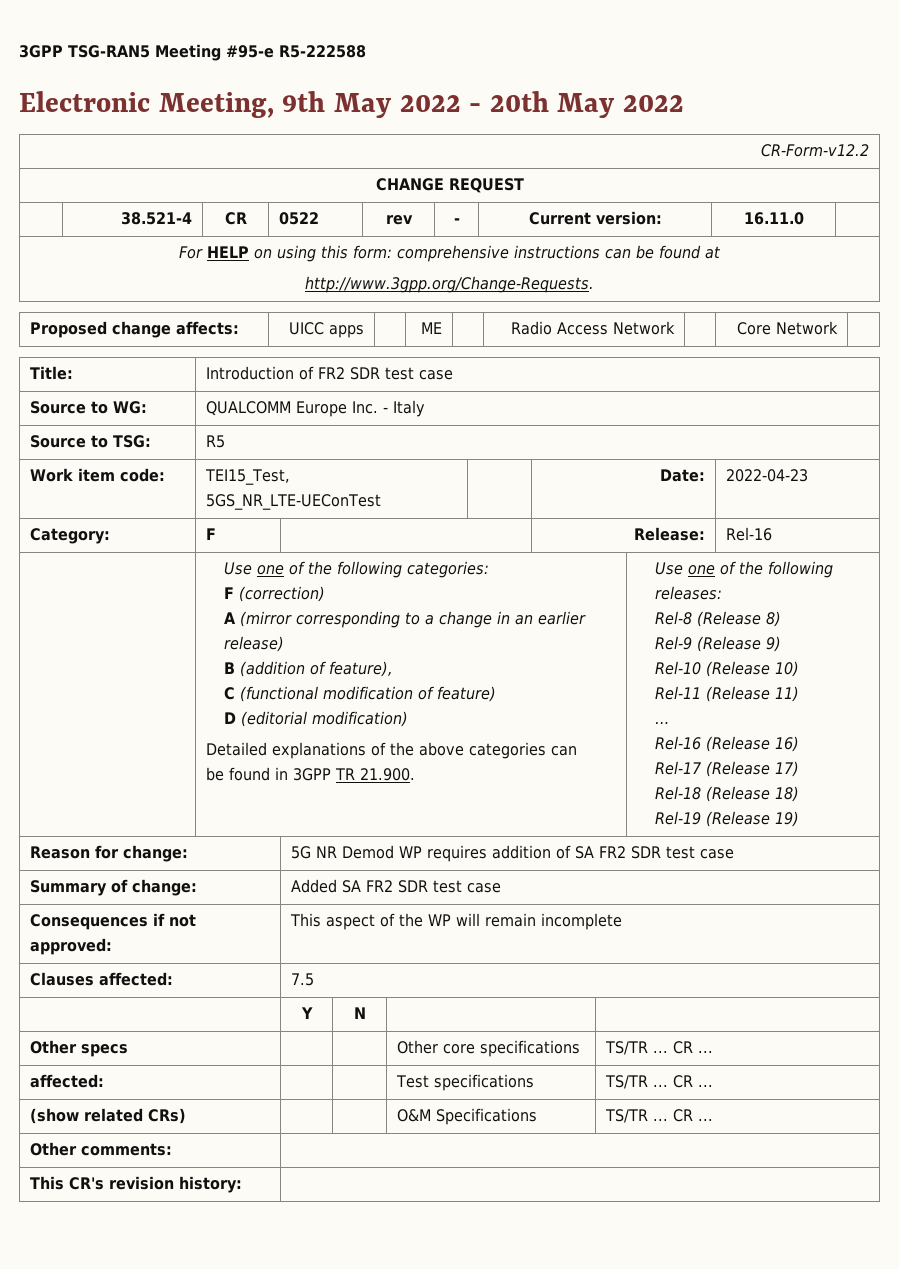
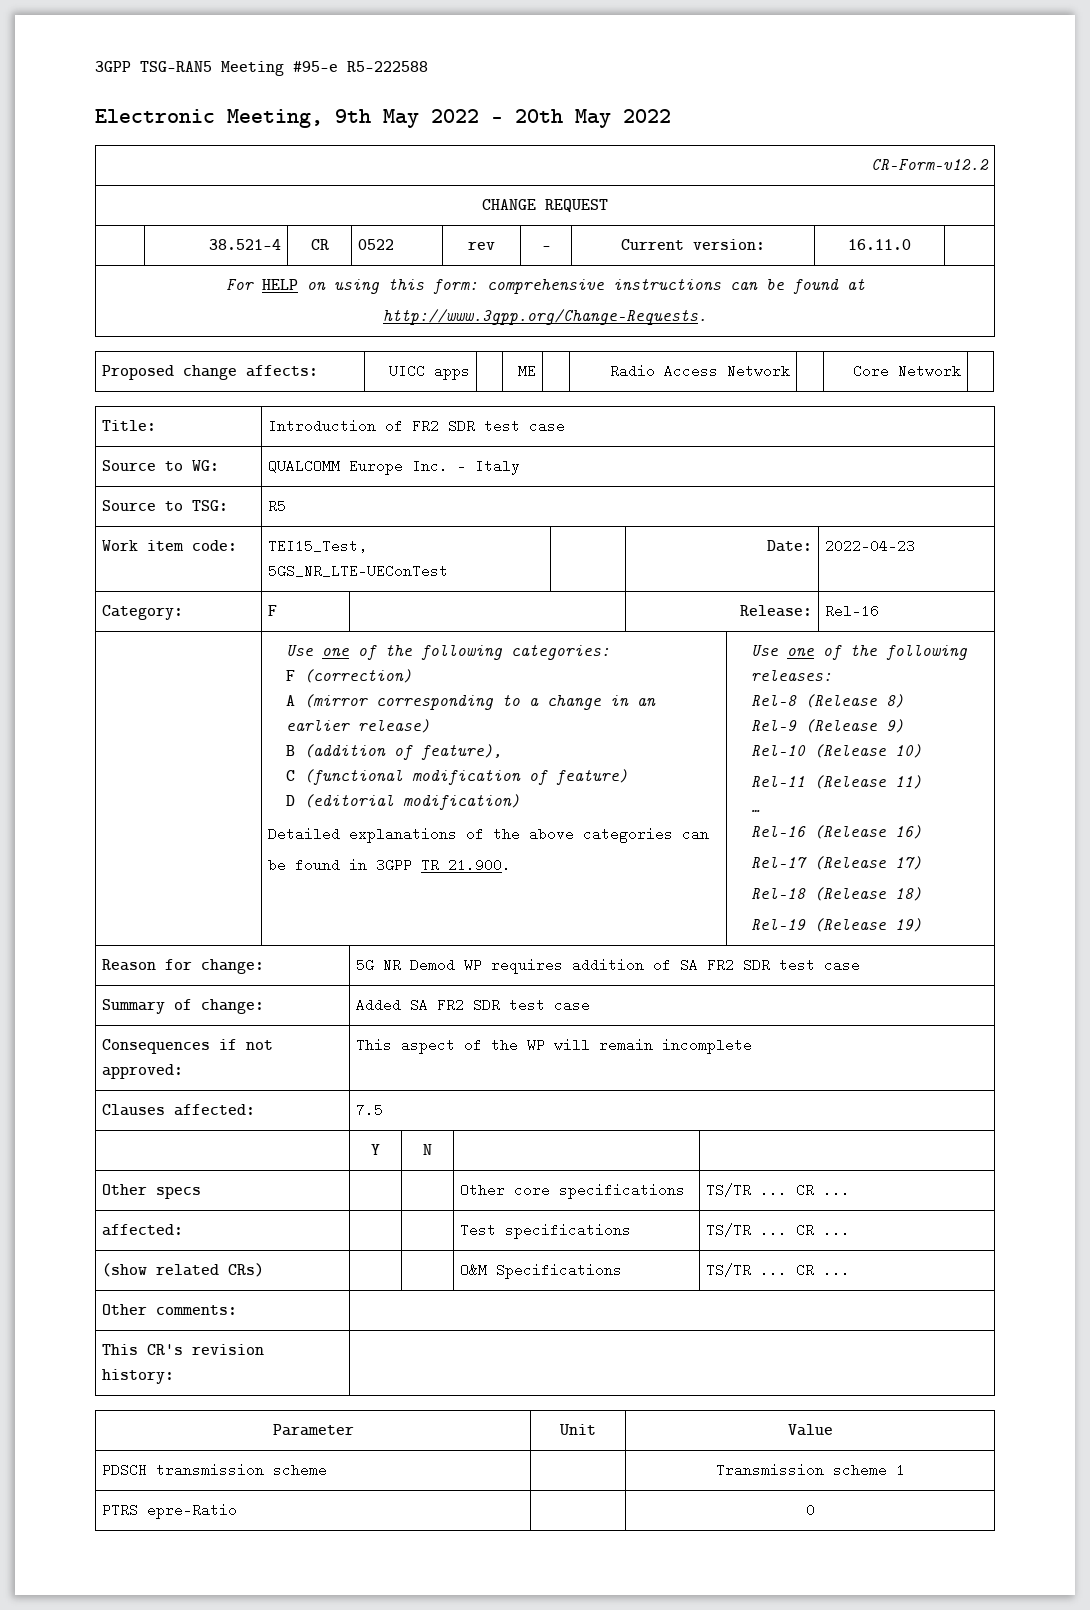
(242, 1184) none -> [272,1424,354,1436] [559,1424,596,1435] [787,1424,833,1436] [102,1463,328,1477] [715,1463,905,1477] [102,1503,238,1519] [805,1503,815,1517] // Parameter | Unit | Value // PDSCH transmission scheme | | Transmission scheme 1 // PTRS epre-Ratio | | 0

